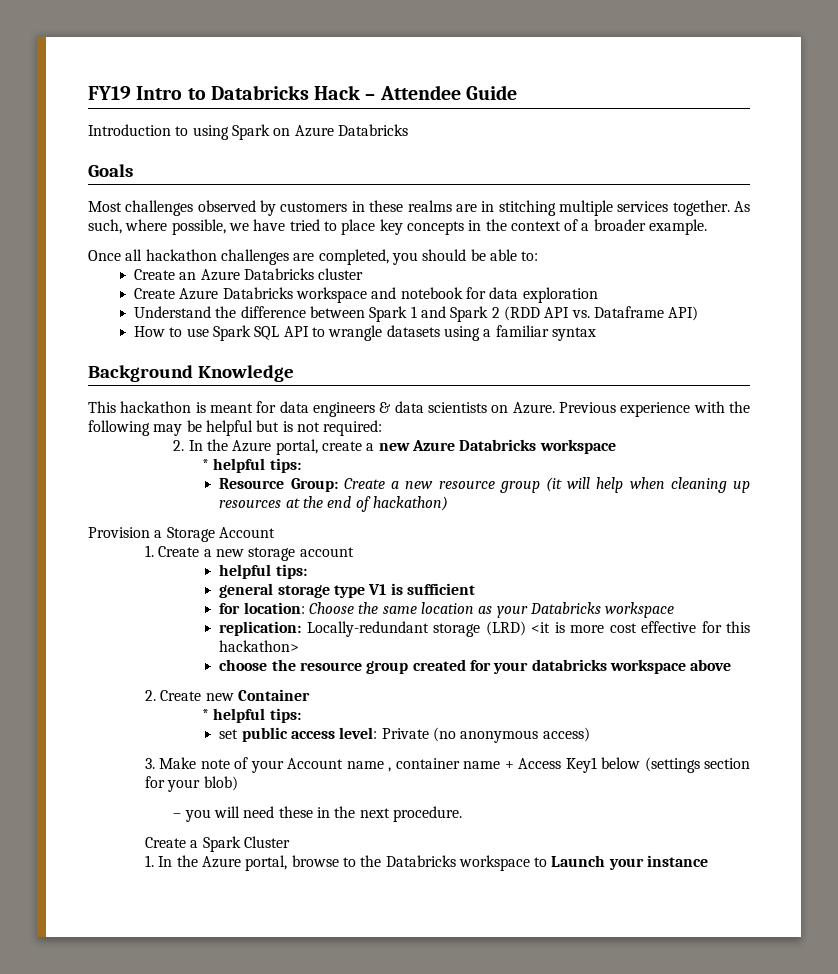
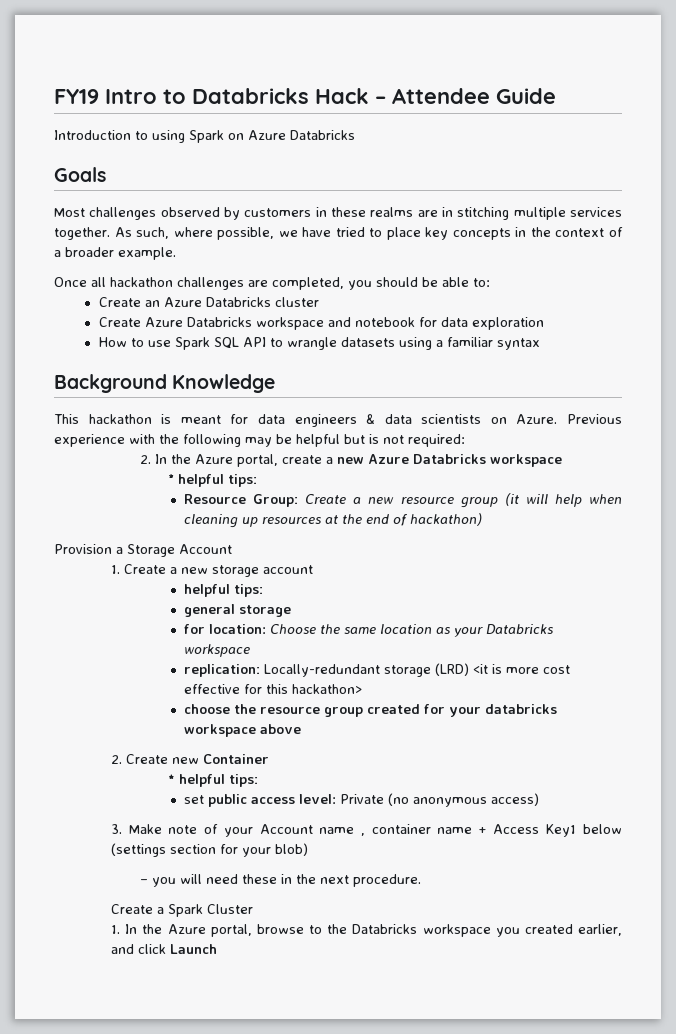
[134,306,699,322] // Understand the difference between Spark 1 and Spark 2 (RDD API vs. Dataframe API) -> (544, 323) none
[334,583,476,598] type V1 is sufficient -> (292, 611) none
[534,855,709,870] to Launch your instance -> [495,924,622,937] [111,944,218,954] you created earlier, and click Launch

